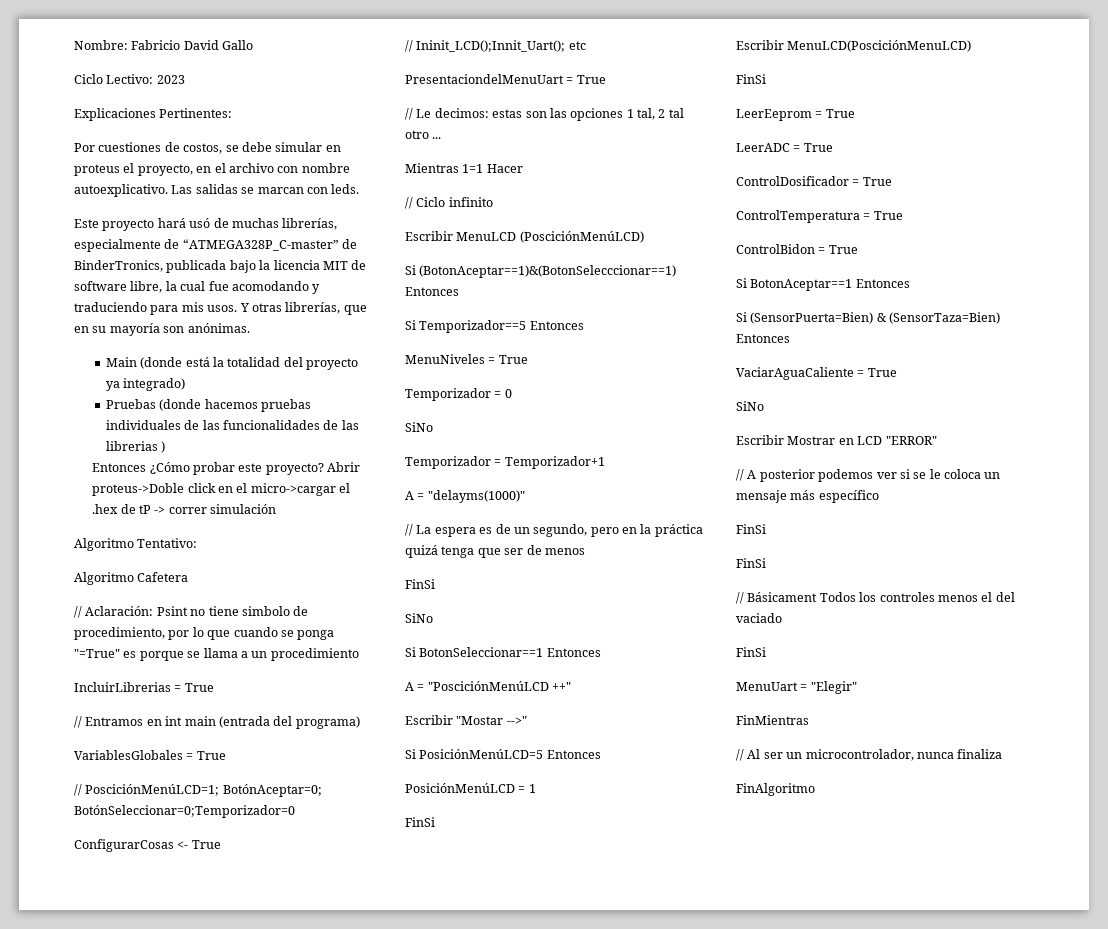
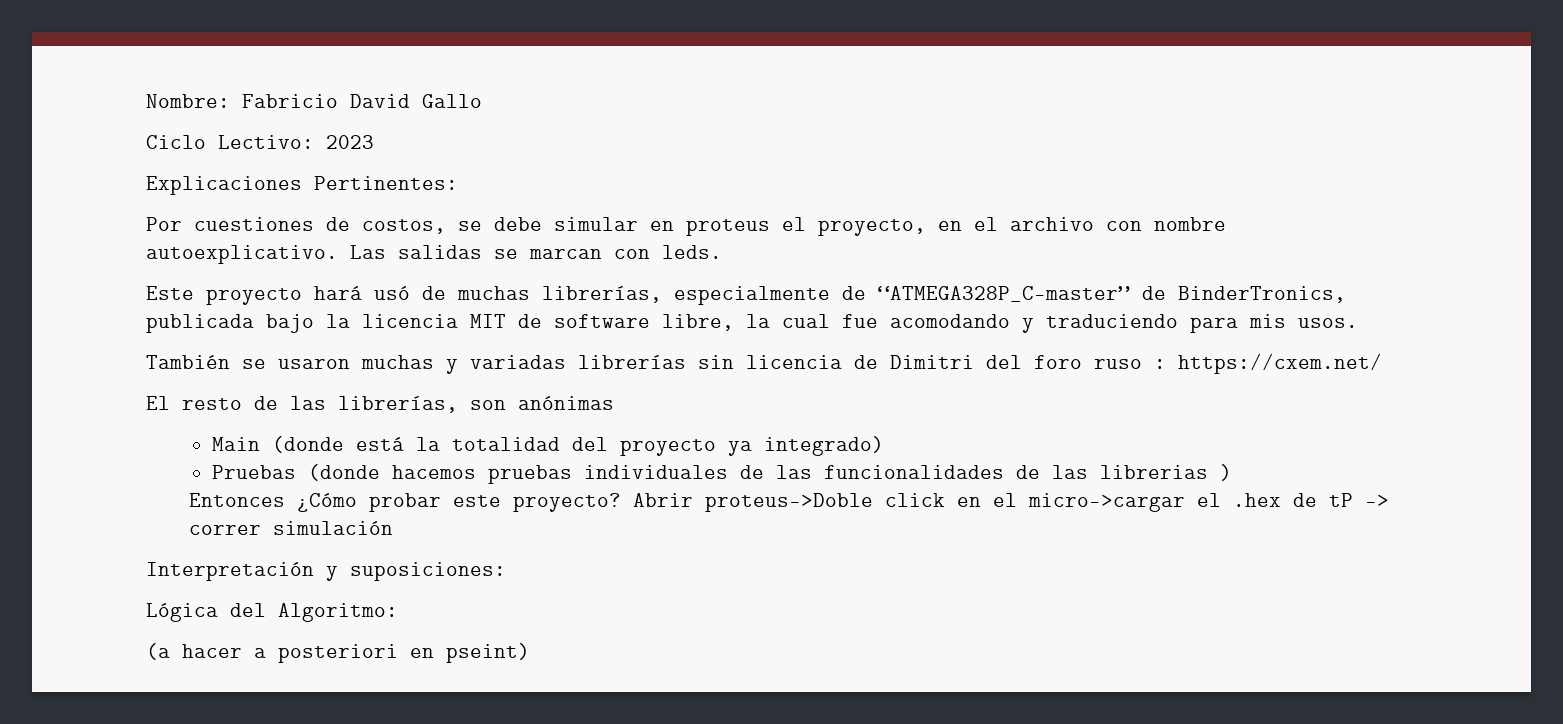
[239,302,367,315] [74,323,250,336] Y otras librerías, que en su mayoría son anónimas. -> [146,353,1382,374] [146,396,614,413] // También se usaron muchas y variadas librerías sin licencia de Dimitri del foro ruso : https://cxem.net/ // El resto de las librerías, son anónimas
[74,538,198,551] [74,572,189,585] [74,606,309,618] [74,627,335,640] [74,648,359,661] [74,682,214,692] [74,716,360,729] [74,750,226,760] [74,784,322,797] [74,805,295,818] [74,839,221,852] [405,40,586,52] [405,74,606,84] [405,108,684,121] [405,130,442,139] [405,163,523,173] [405,197,493,209] [405,231,644,243] [405,265,677,278] [405,287,459,296] [405,320,584,333] [405,354,528,364] [405,388,512,401] [405,422,433,432] [405,456,605,469] [405,490,525,503] [405,524,703,537] [405,545,585,558] [405,579,435,589] [405,613,433,623] [405,647,601,657] [405,681,572,691] [405,715,527,725] [405,749,601,759] [405,783,536,793] [405,817,435,827] [736,40,972,52] [736,74,766,84] [736,109,855,121] [736,143,833,152] [736,176,892,186] [736,210,903,223] [736,244,858,254] [736,278,910,291] [736,312,1001,324] [736,334,790,343] [736,367,897,380] [736,401,764,411] [736,435,937,445] [736,469,1001,482] [736,490,879,503] [736,524,766,534] [736,558,766,568] [736,592,1015,604] [736,613,782,623] [736,647,766,657] [736,681,857,694] [736,715,809,725] [736,749,1003,761] [736,783,815,796] Algoritmo Tentativo: // Algoritmo Cafetera // // Aclaración: Psint no tiene simbolo de procedimiento, por lo que cuando se ponga "=True" es porque se llama a un procedimiento // IncluirLibrerias = True // // Entramos en int main (entrada del programa) // VariablesGlobales = True // // PosciciónMenúLCD=1; BotónAceptar=0; BotónSeleccionar=0;Temporizador=0 // ConfigurarCosas <- True // // Ininit_LCD();Innit_Uart(); etc // PresentaciondelMenuUart = True // // Le decimos: estas son las opciones 1 tal, 2 tal otro ... // Mientras 1=1 Hacer // // Ciclo infinito // Escribir MenuLCD (PosciciónMenúLCD) // Si (BotonAceptar==1)&(BotonSelecccionar==1) Entonces // Si Temporizador==5 Entonces // MenuNiveles = True // Temporizador = 0 // SiNo // Temporizador = Temporizador+1 // A = "delayms(1000)" // // La espera es de un segundo, pero en la práctica quizá tenga que ser de menos // FinSi // SiNo // Si BotonSeleccionar==1 Entonces // A = "PosciciónMenúLCD ++" // Escribir "Mostar -->" // Si PosiciónMenúLCD=5 Entonces // PosiciónMenúLCD = 1 // FinSi // Escribir MenuLCD(PosciciónMenuLCD) // FinSi // LeerEeprom = True // LeerADC = True // ControlDosificador = True // ControlTemperatura = True // ControlBidon = True // Si BotonAceptar==1 Entonces // Si (SensorPuerta=Bien) & (SensorTaza=Bien) Entonces // VaciarAguaCaliente = True // SiNo // Escribir Mostrar en LCD "ERROR" // // A posterior podemos ver si se le coloca un mensaje más específico // FinSi // FinSi // // Básicament Todos los controles menos el del vaciado // FinSi // MenuUart = "Elegir" // FinMientras // // Al ser un microcontrolador, nunca finaliza // FinAlgoritmo -> [146,562,506,581] [146,603,398,622] [146,643,530,663] Interpretación y suposiciones: // Lógica del Algoritmo: // (a hacer a posteriori en pseint)

